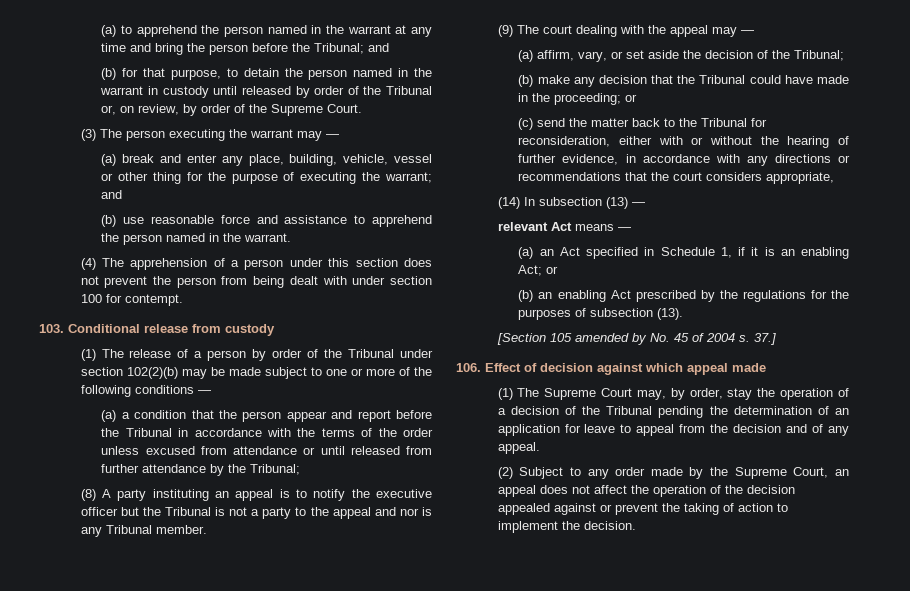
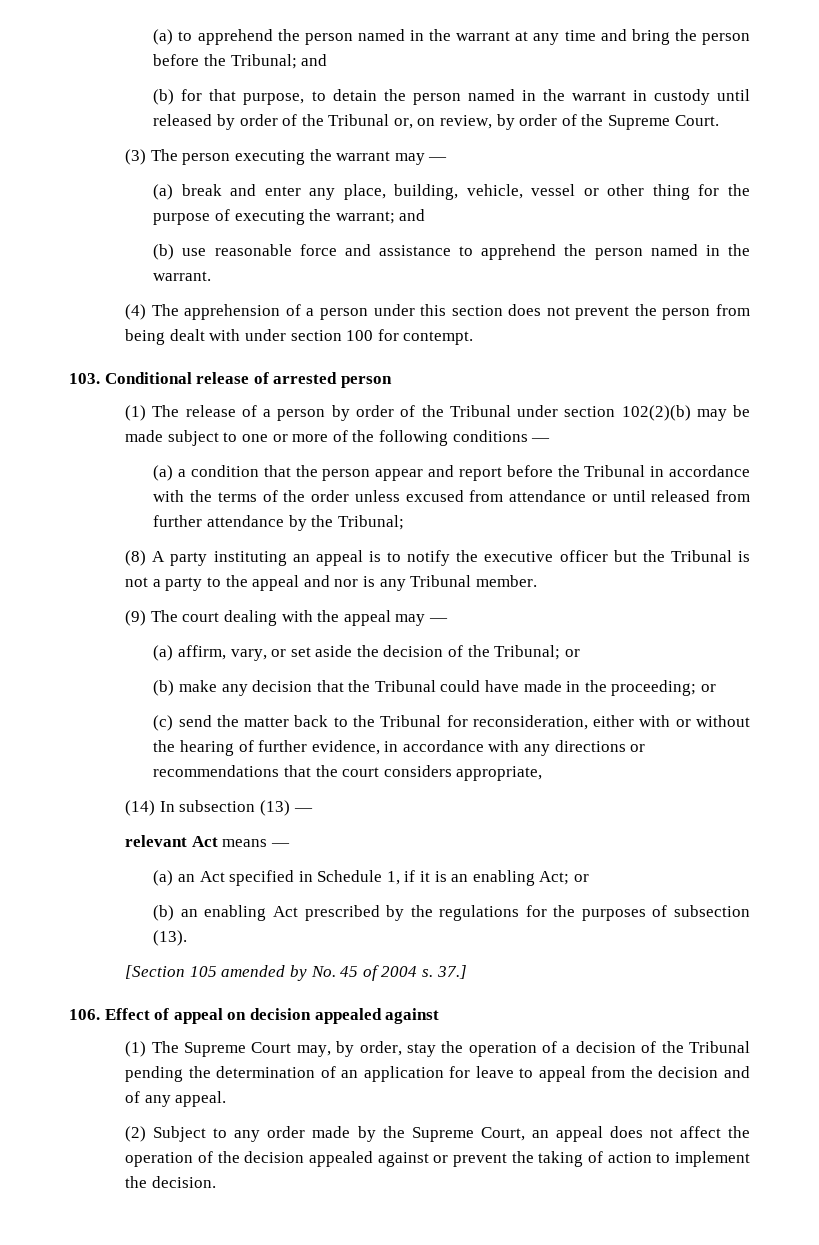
[192,324,275,336] from custody -> [253,372,392,388] of arrested person
(845, 55) none -> [564,649,580,657] or
[540,363,766,375] decision against which appeal made -> [173,1008,440,1024] appeal on decision appealed against

